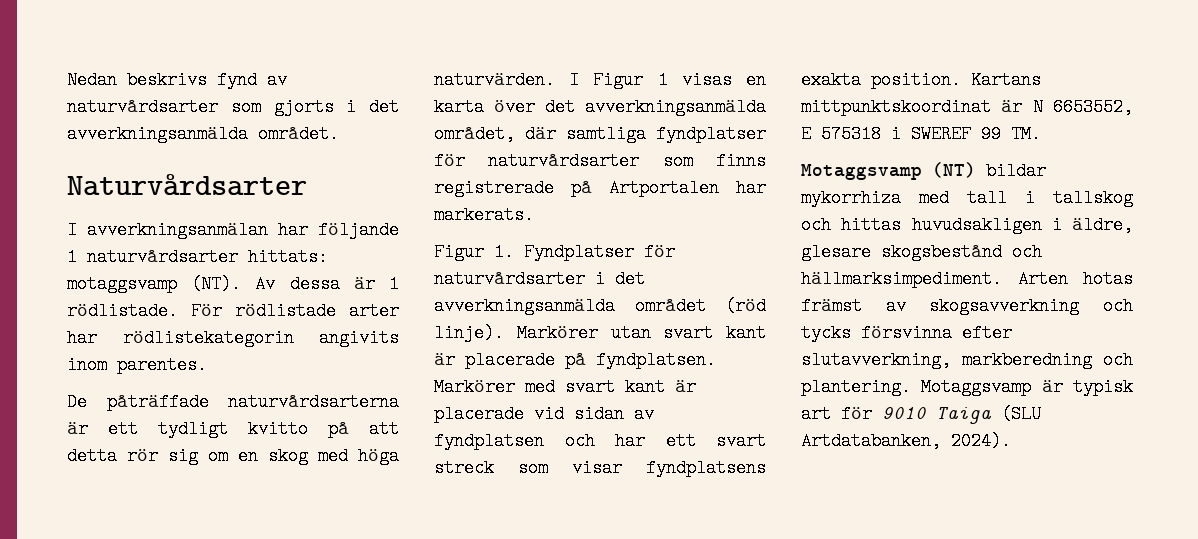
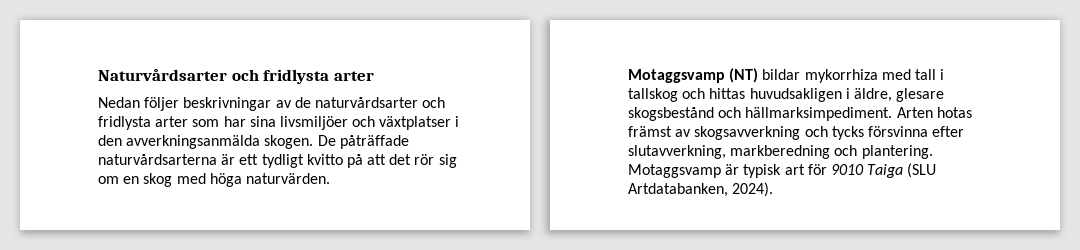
[67,71,287,89] [67,98,399,116] [67,125,339,143] [67,174,307,196] [67,221,399,239] [67,248,328,266] [67,275,399,293] [67,302,399,320] [67,329,399,347] [67,356,207,374] Nedan beskrivs fynd av naturvårdsarter som gjorts i det avverkningsanmälda området. // Naturvårdsarter // I avverkningsanmälan har följande 1 naturvårdsarter hittats: motaggsvamp (NT). Av dessa är 1 rödlistade. För rödlistade arter har rödlistekategorin angivits inom parentes. // -> [98,69,374,84] [98,97,446,111] [98,116,460,130] [98,135,314,149] Naturvårdsarter och fridlysta arter // Nedan följer beskrivningar av de naturvårdsarter och fridlysta arter som har sina livsmiljöer och växtplatser i den avverkningsanmälda skogen.
[67,447,117,465] detta -> [389,154,412,165] det
[569,71,766,89] [434,98,766,116] [434,125,766,143] [434,152,766,170] [434,179,766,197] [434,206,534,224] [434,243,675,261] [434,270,645,288] [434,297,766,315] [434,324,766,342] [434,351,716,369] [434,378,696,396] [434,405,654,423] [434,432,766,450] [434,459,766,477] [801,71,1041,89] [801,98,1133,116] [801,125,1041,143] I Figur 1 visas en karta över det avverkningsanmälda området, där samtliga fyndplatser för naturvårdsarter som finns registrerade på Artportalen har markerats. // Figur 1. Fyndplatser för naturvårdsarter i det avverkningsanmälda området (röd linje). Markörer utan svart kant är placerade på fyndplatsen. Markörer med svart kant är placerade vid sidan av fyndplatsen och har ett svart streck som visar fyndplatsens exakta position. Kartans mittpunktskoordinat är N 6653552, E 575318 i SWEREF 99 TM. -> (330, 178) none

